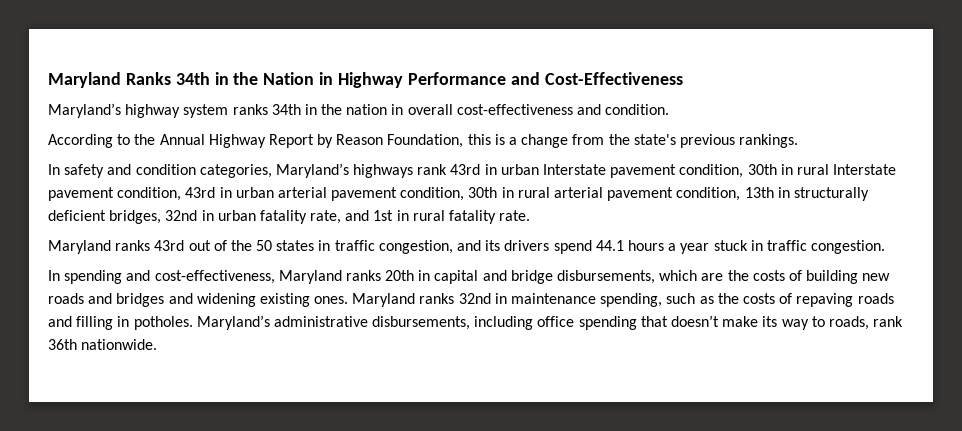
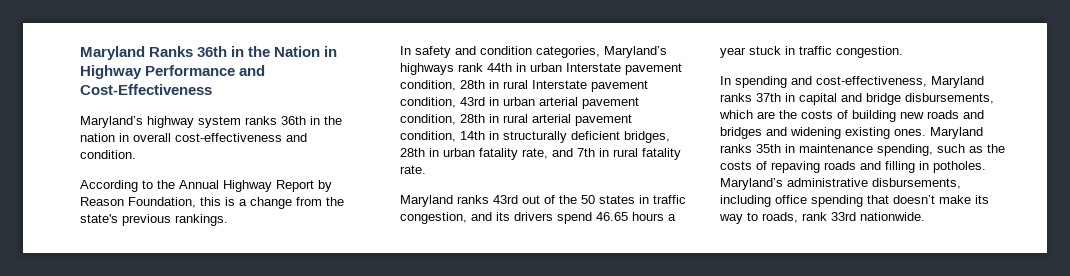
[175,72,210,85] 34th -> [197,46,228,57] 36th
[271,104,301,115] 34th -> [281,116,306,125] 36th
[450,164,481,175] 43rd -> [487,63,512,72] 44th
[747,164,777,175] 30th -> [460,80,485,89] 28th
[468,187,498,198] 30th -> [460,114,485,123] 28th
[744,187,774,198] 13th -> [460,131,485,140] 14th
[165,210,198,221] 32nd -> [400,148,425,157] 28th
[373,210,394,221] 1st -> [577,148,595,157] 7th
[595,240,624,251] 44.1 -> [596,212,628,221] 46.65
[385,270,415,281] 20th -> [756,93,781,102] 37th
[458,293,491,304] 32nd -> [756,144,781,153] 35th
[48,339,77,350] 36th -> [831,212,856,221] 33rd

